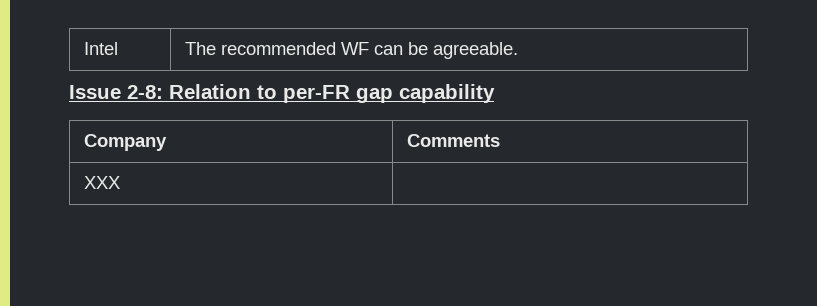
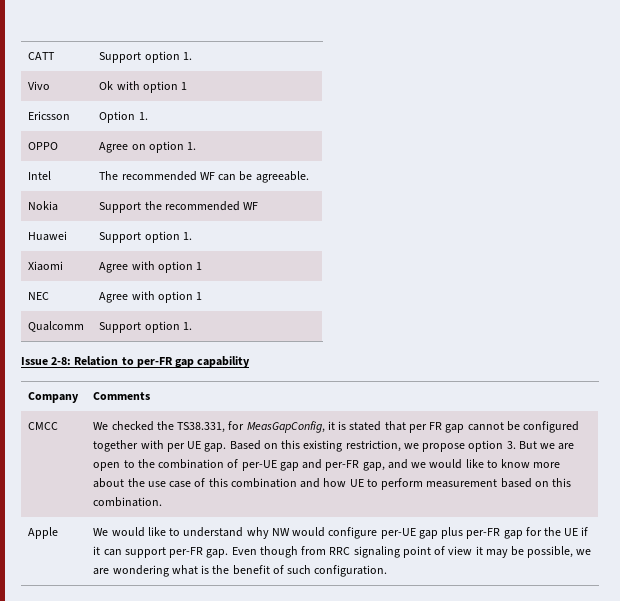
(84, 48) none -> [28,52,56,60] [99,51,192,63] [28,81,51,90] [99,81,188,93] [28,111,71,120] [99,111,148,123] [28,142,59,150] [99,141,197,153] CATT | Support option 1. // Vivo | Ok with option 1 // Ericsson | Option 1. // OPPO | Agree on option 1. //
(519, 50) none -> [28,201,59,211] [99,201,259,213] [28,231,68,241] [99,231,192,243] [28,261,64,271] [99,261,203,273] [28,292,50,300] [99,291,203,303] [28,321,85,332] [99,321,192,333] // Nokia | Support the recommended WF // Huawei | Support option 1. // Xiaomi | Agree with option 1 // NEC | Agree with option 1 // Qualcomm | Support option 1.
[84,176,121,189] XXX | -> [28,422,59,430] [93,421,579,433] [93,440,575,452] [93,459,561,471] [93,478,571,490] [93,497,163,507] [28,527,59,539] [93,527,589,539] [93,546,592,558] [93,565,388,577] CMCC | We checked the TS38.331, for MeasGapConfig, it is stated that per FR gap cannot be configured together with per UE gap. Based on this existing restriction, we propose option 3. But we are open to the combination of per-UE gap and per-FR gap, and we would like to know more about the use case of this combination and how UE to perform measurement based on this combination. // Apple | We would like to understand why NW would configure per-UE gap plus per-FR gap for the UE if it can support per-FR gap. Even though from RRC signaling point of view it may be possible, we are wondering what is the benefit of such configuration.

